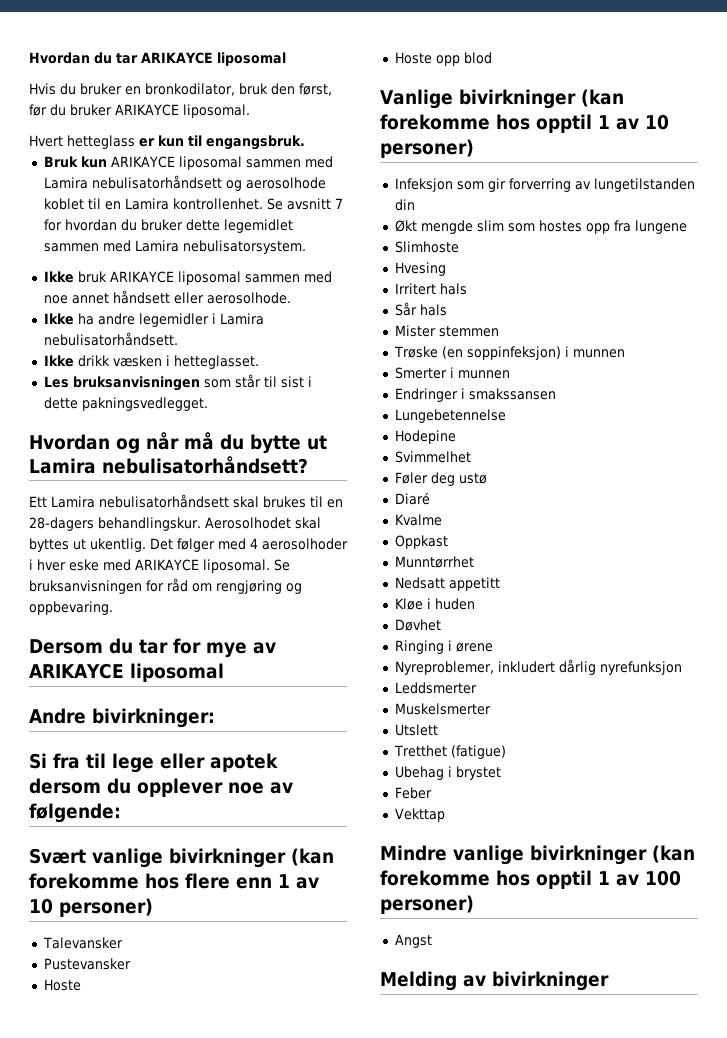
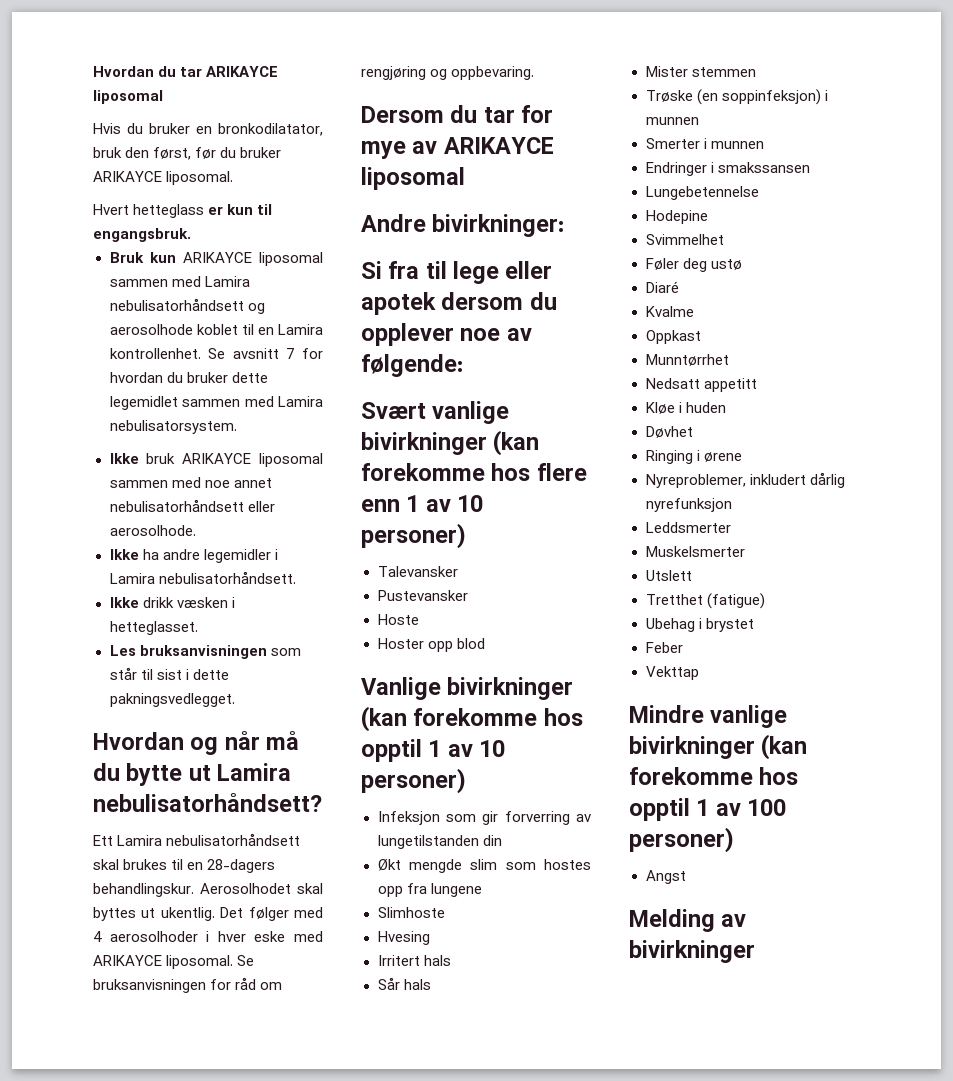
[145,83,235,96] bronkodilator, -> [218,123,323,136] bronkodilatator,
[112,290,170,304] håndsett -> [109,499,244,512] nebulisatorhåndsett
[394,52,432,64] Hoste -> [377,638,424,649] Hoster

